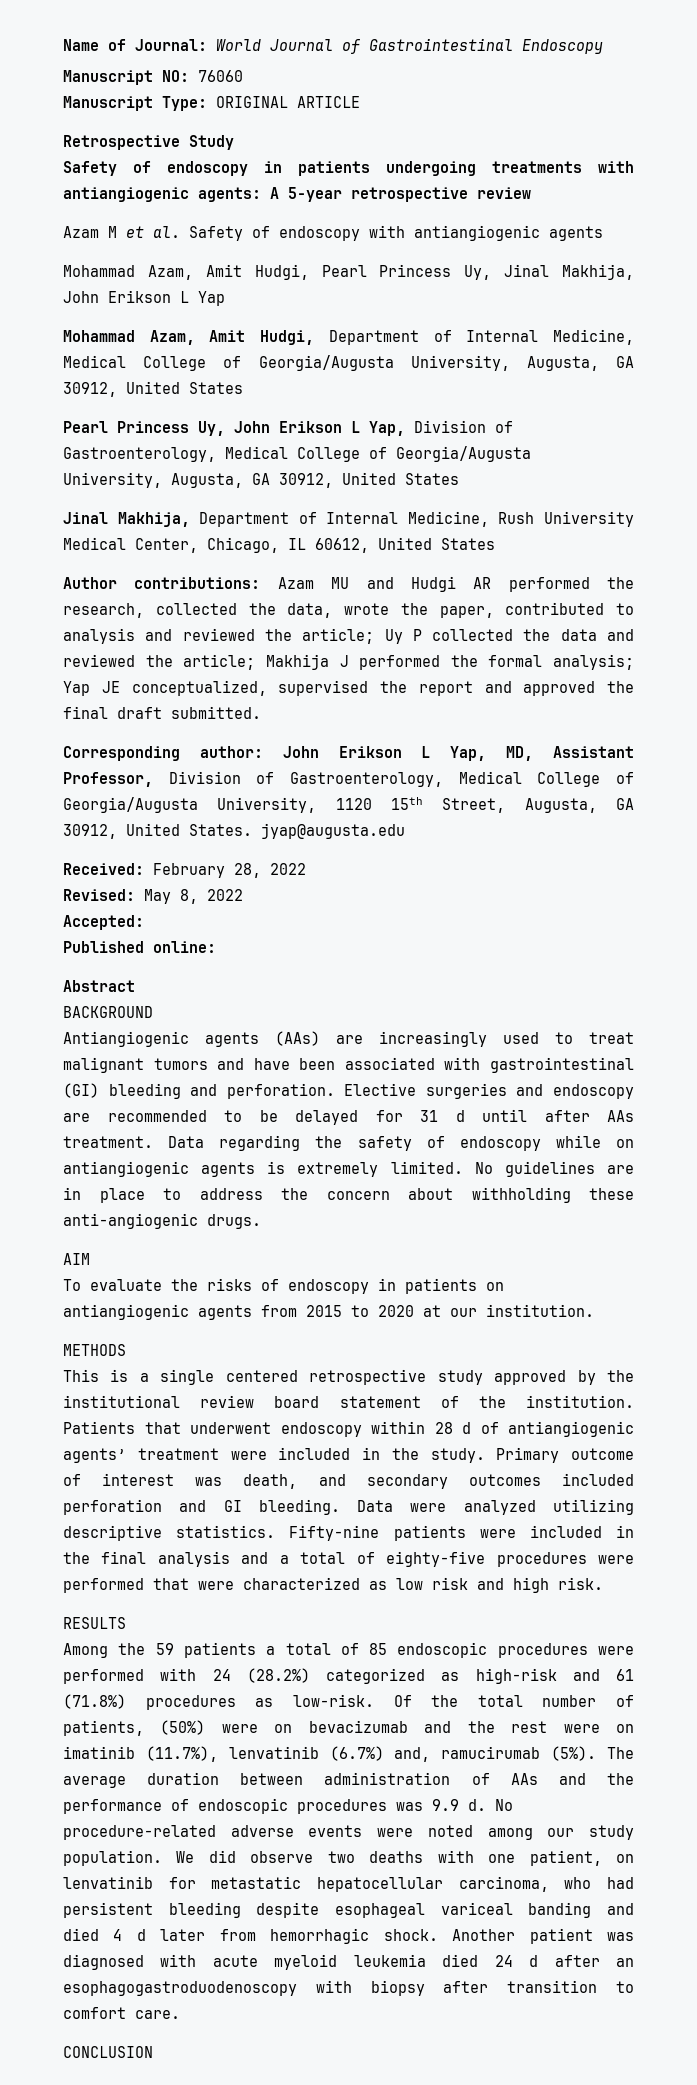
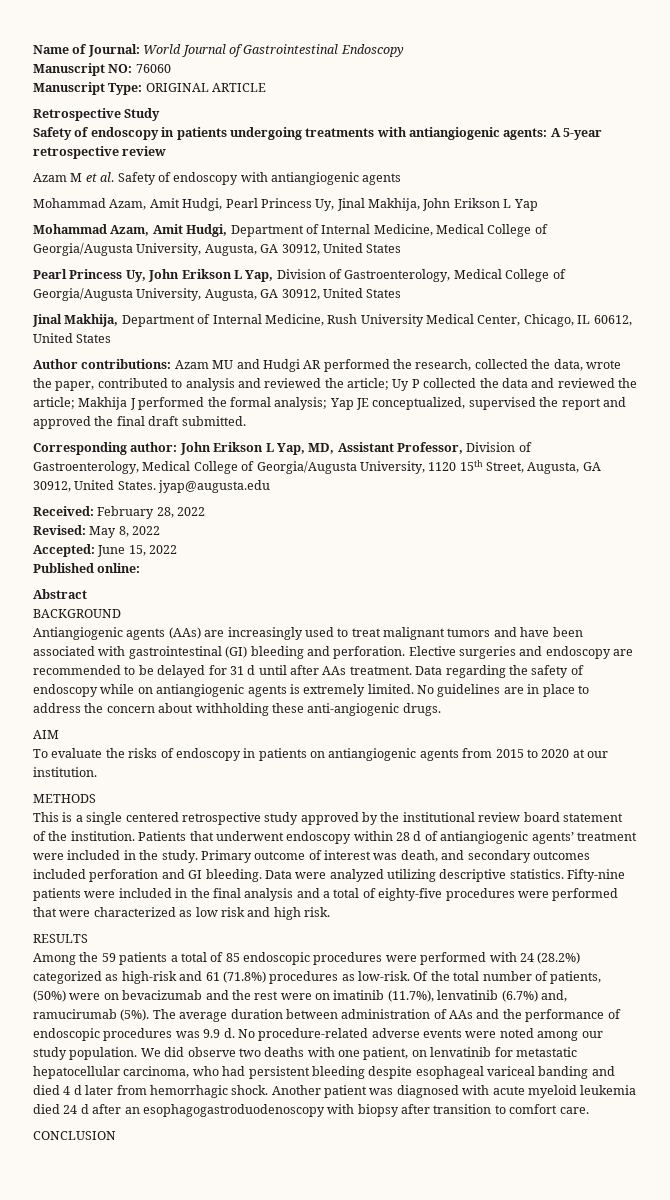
(144, 922) none -> [97,545,178,557] June 15, 2022

